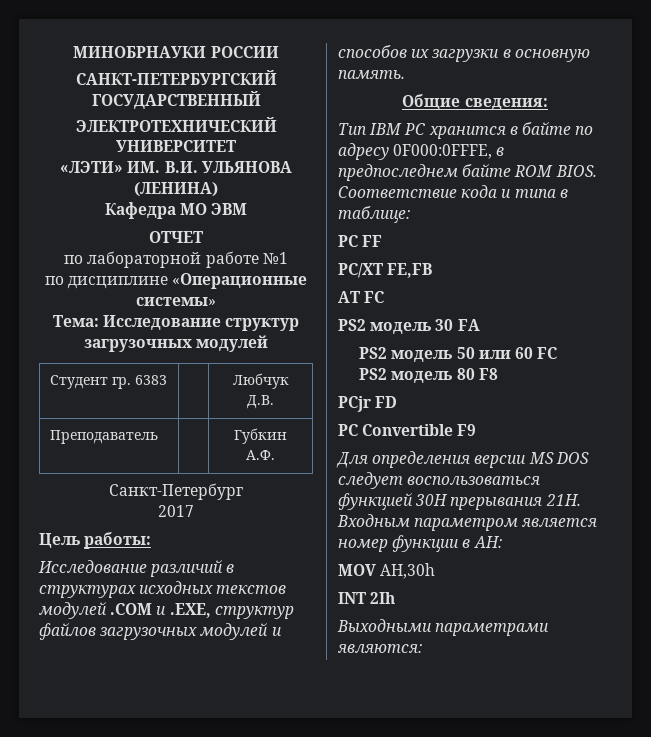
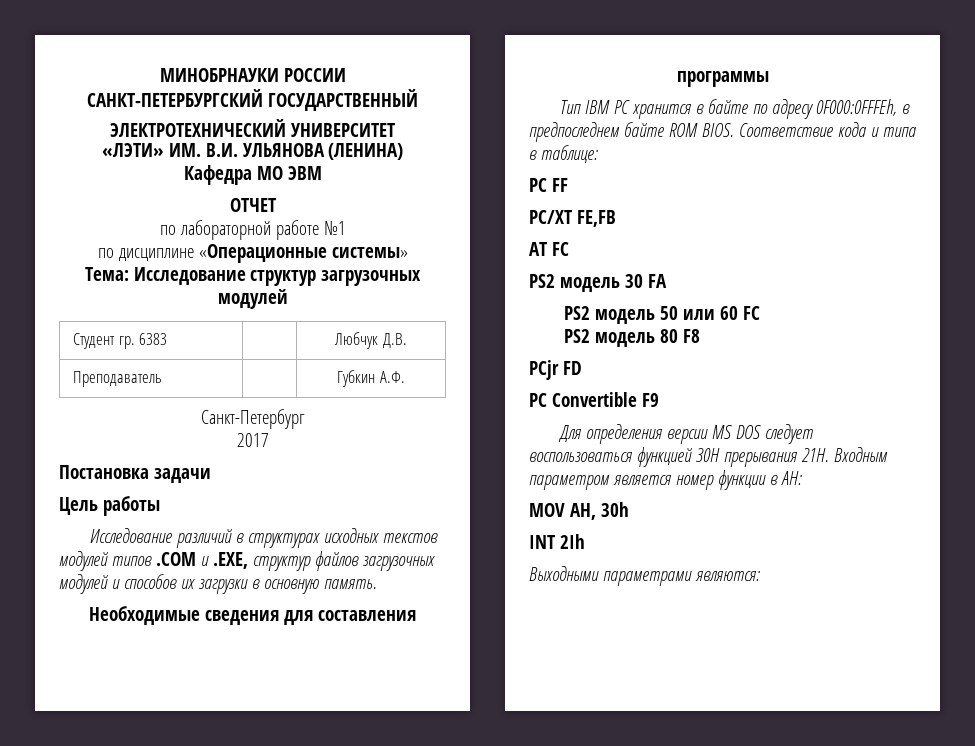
(194, 511) none -> [59,465,211,483] // Постановка задачи
[84,532,152,549] работы: -> [102,496,160,516] работы
(107, 610) none -> [111,556,152,566] типов
[402,94,548,110] Общие сведения: -> [89,606,416,625] [676,71,769,87] Необходимые сведения для составления программы
[393,144,493,159] 0F000:0FFFE, -> [815,99,897,116] 0F000:0FFFEh,
[380,563,436,579] AH,30h -> [569,502,629,520] AH, 30h

